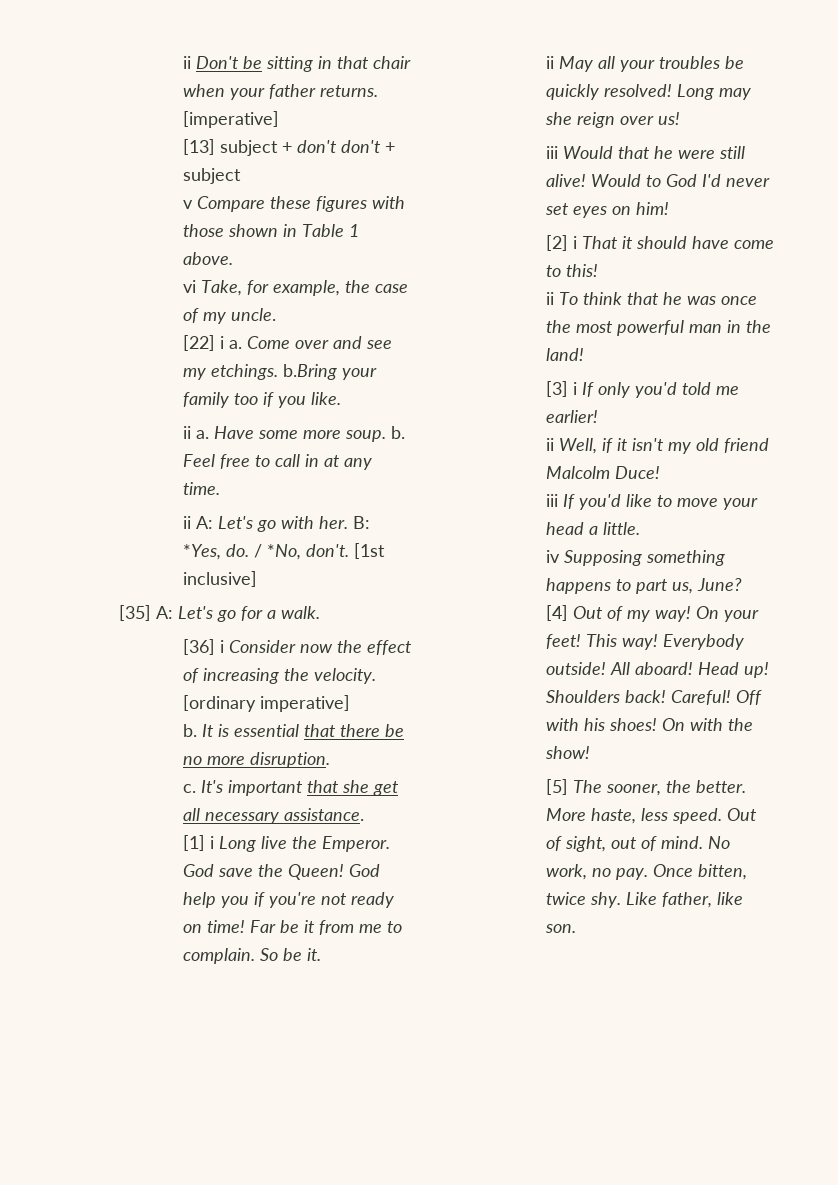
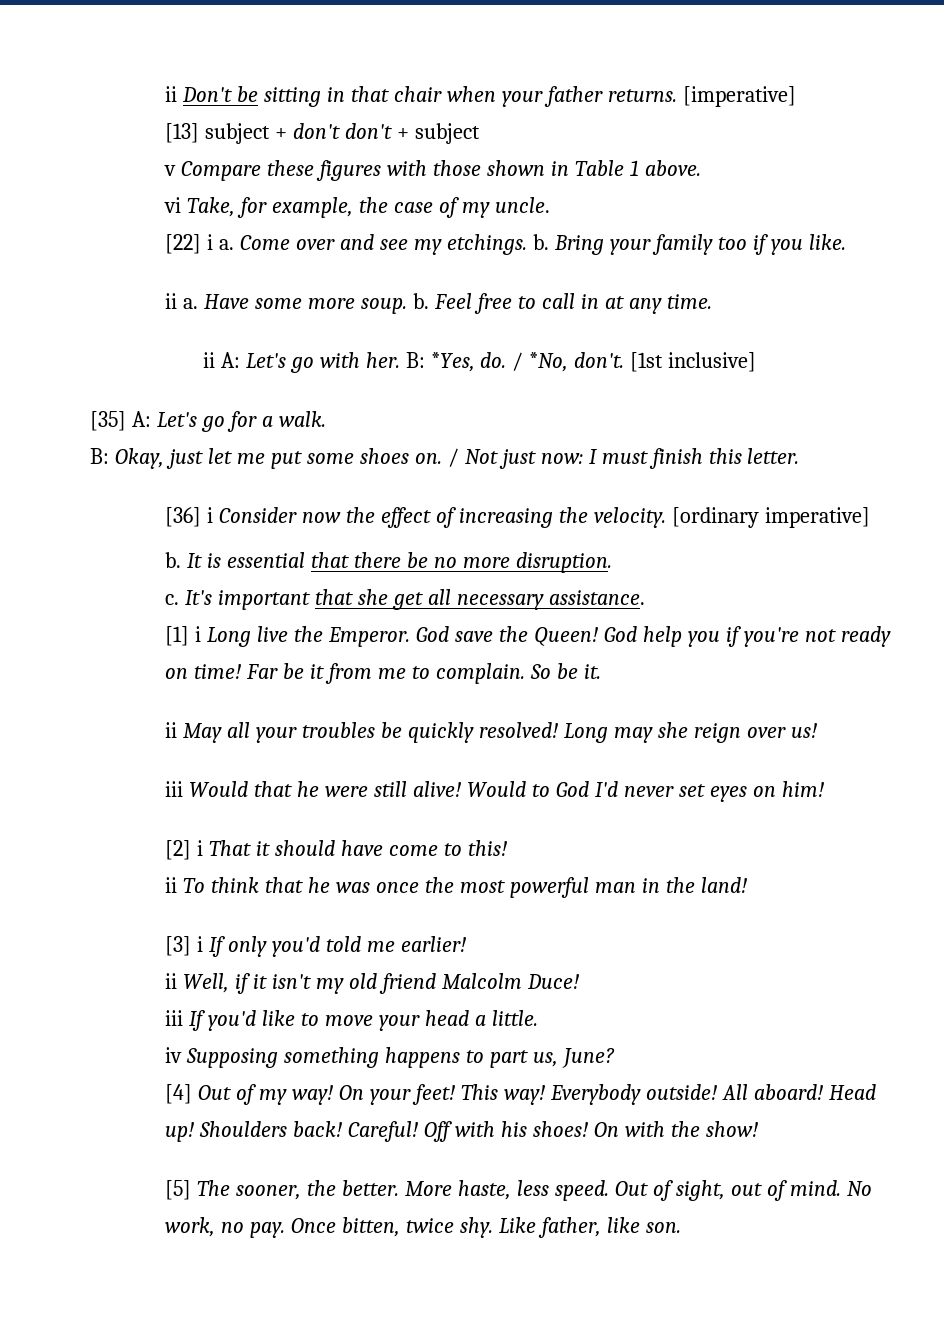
[282,364,337,380] b.Bring -> [532,234,604,255] b. Bring
(320, 612) none -> [90,448,800,469] // B: Okay, just let me put some shoes on. / Not just now: I must finish this letter.

